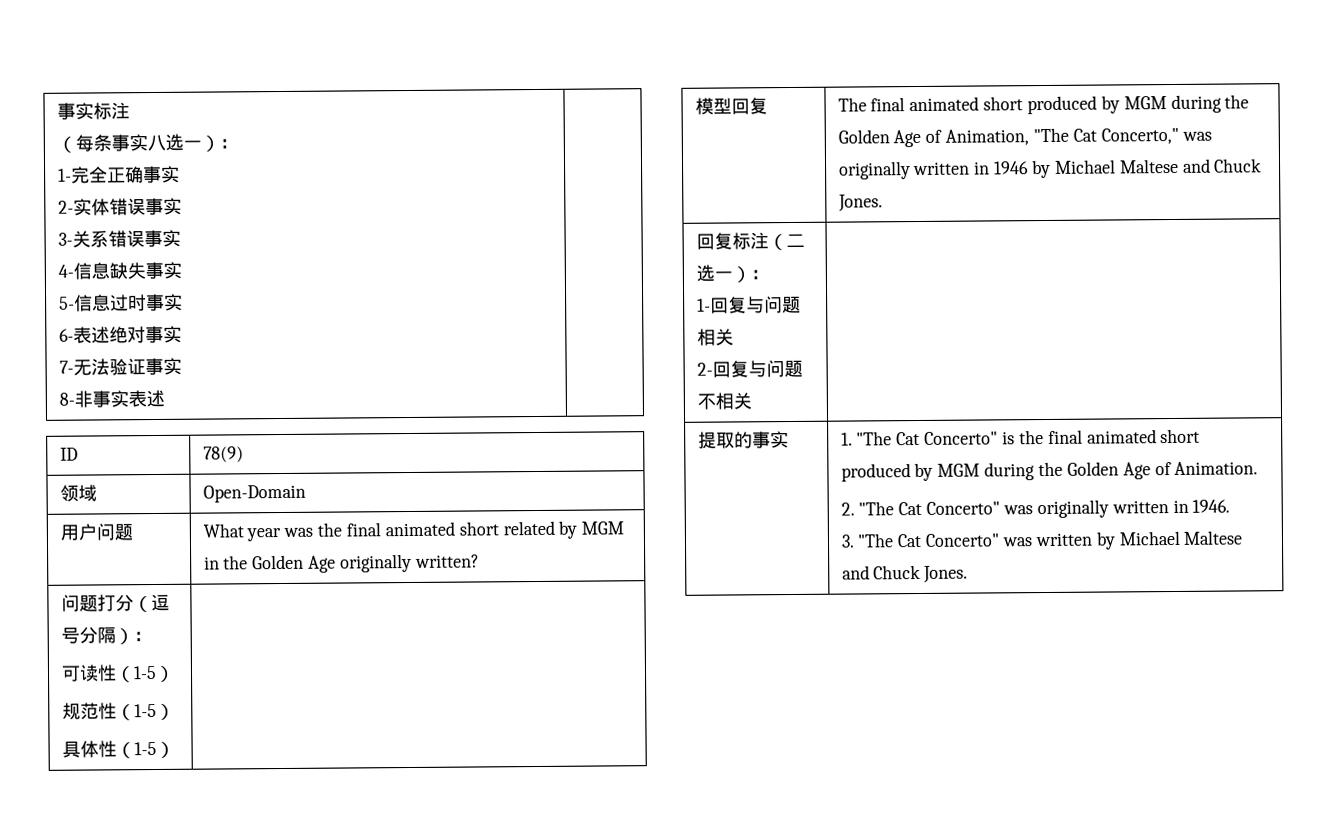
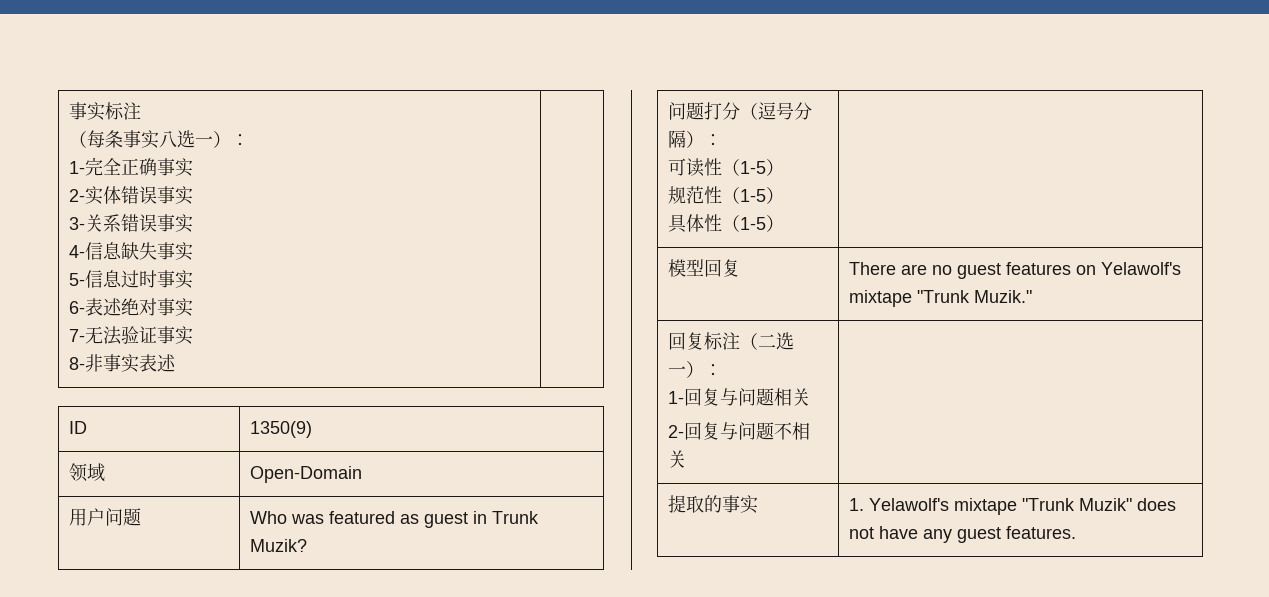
[202,446,244,463] 78(9) -> [250,421,313,438] 1350(9)
[202,520,625,542] [203,553,480,573] What year was the final animated short related by MGM in the Golden Age originally written? -> [250,511,540,528] [250,539,308,552] Who was featured as guest in Trunk Muzik?
[837,94,1250,115] [837,127,1212,148] [838,158,1263,180] [837,194,883,212] The final animated short produced by MGM during the Golden Age of Animation, "The Cat Concerto," was originally written in 1946 by Michael Maltese and Chuck Jones. -> [849,262,1182,279] [849,290,1033,307] There are no guest features on Yelawolf's mixtape "Trunk Muzik."
[856,428,1201,446] [840,461,1259,482] [840,499,1231,519] [840,530,1244,550] [841,564,969,583] "The Cat Concerto" is the final animated short produced by MGM during the Golden Age of Animation. // 2. "The Cat Concerto" was originally written in 1946. // 3. "The Cat Concerto" was written by Michael Maltese and Chuck Jones. -> [869,498,1177,515] [849,526,1077,543] Yelawolf's mixtape "Trunk Muzik" does not have any guest features.

